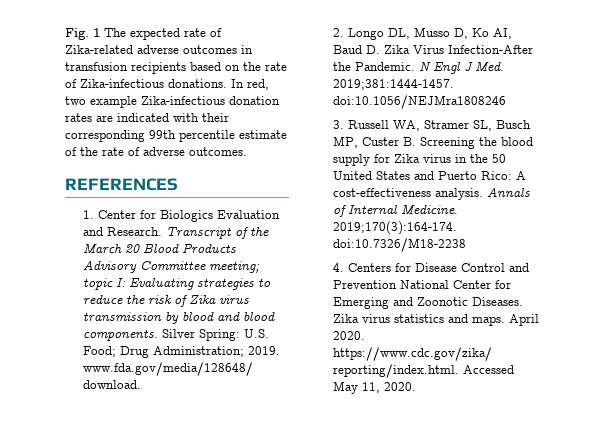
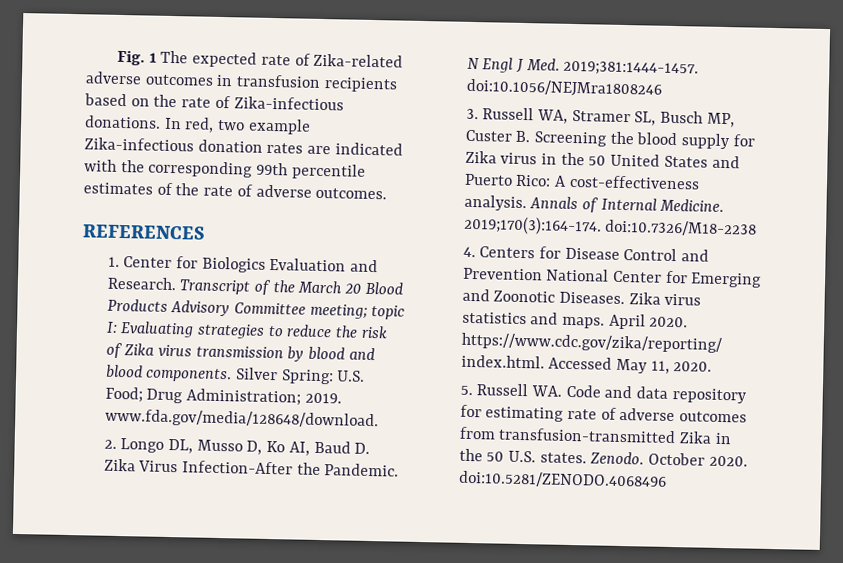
[202,113,229,122] their -> [120,159,145,173] the
[239,130,287,139] estimate -> [83,182,153,195] estimates
(416, 386) none -> [459,383,747,404] [459,404,748,423] [458,426,732,445] [458,448,748,467] [457,470,667,489] // 5. Russell WA. Code and data repository for estimating rate of adverse outcomes from transfusion-transmitted Zika in the 50 U.S. states. Zenodo. October 2020. doi:10.5281/ZENODO.4068496

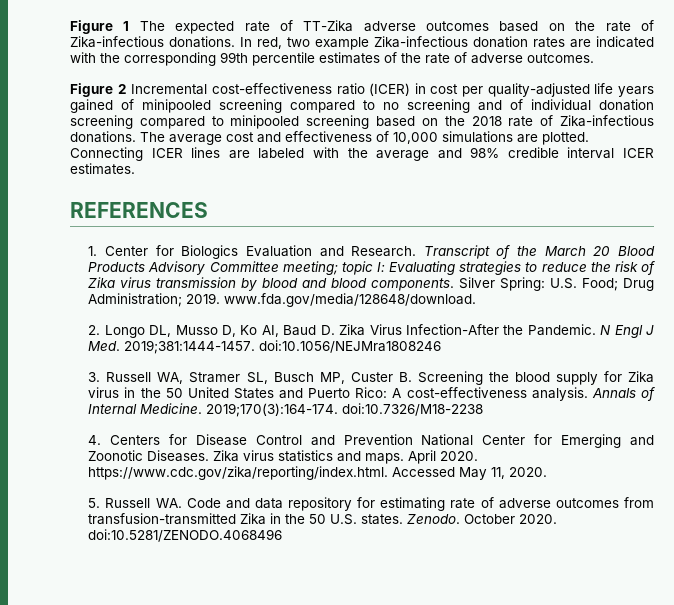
[116,49,145,66] Fig. -> [70,20,113,34] Figure
[313,53,404,68] [85,71,398,93] Zika-related adverse outcomes in transfusion recipients -> [303,20,490,32] TT-Zika adverse outcomes
(388, 193) none -> [70,83,654,97] [70,99,654,113] [70,115,654,129] [70,131,589,145] [70,147,654,161] [70,163,135,175] // Figure 2 Incremental cost-effectiveness ratio (ICER) in cost per quality-adjusted life years gained of minipooled screening compared to no screening and of individual donation screening compared to minipooled screening based on the 2018 rate of Zika-infectious donations. The average cost and effectiveness of 10,000 simulations are plotted. Connecting ICER lines are labeled with the average and 98% credible interval ICER estimates.

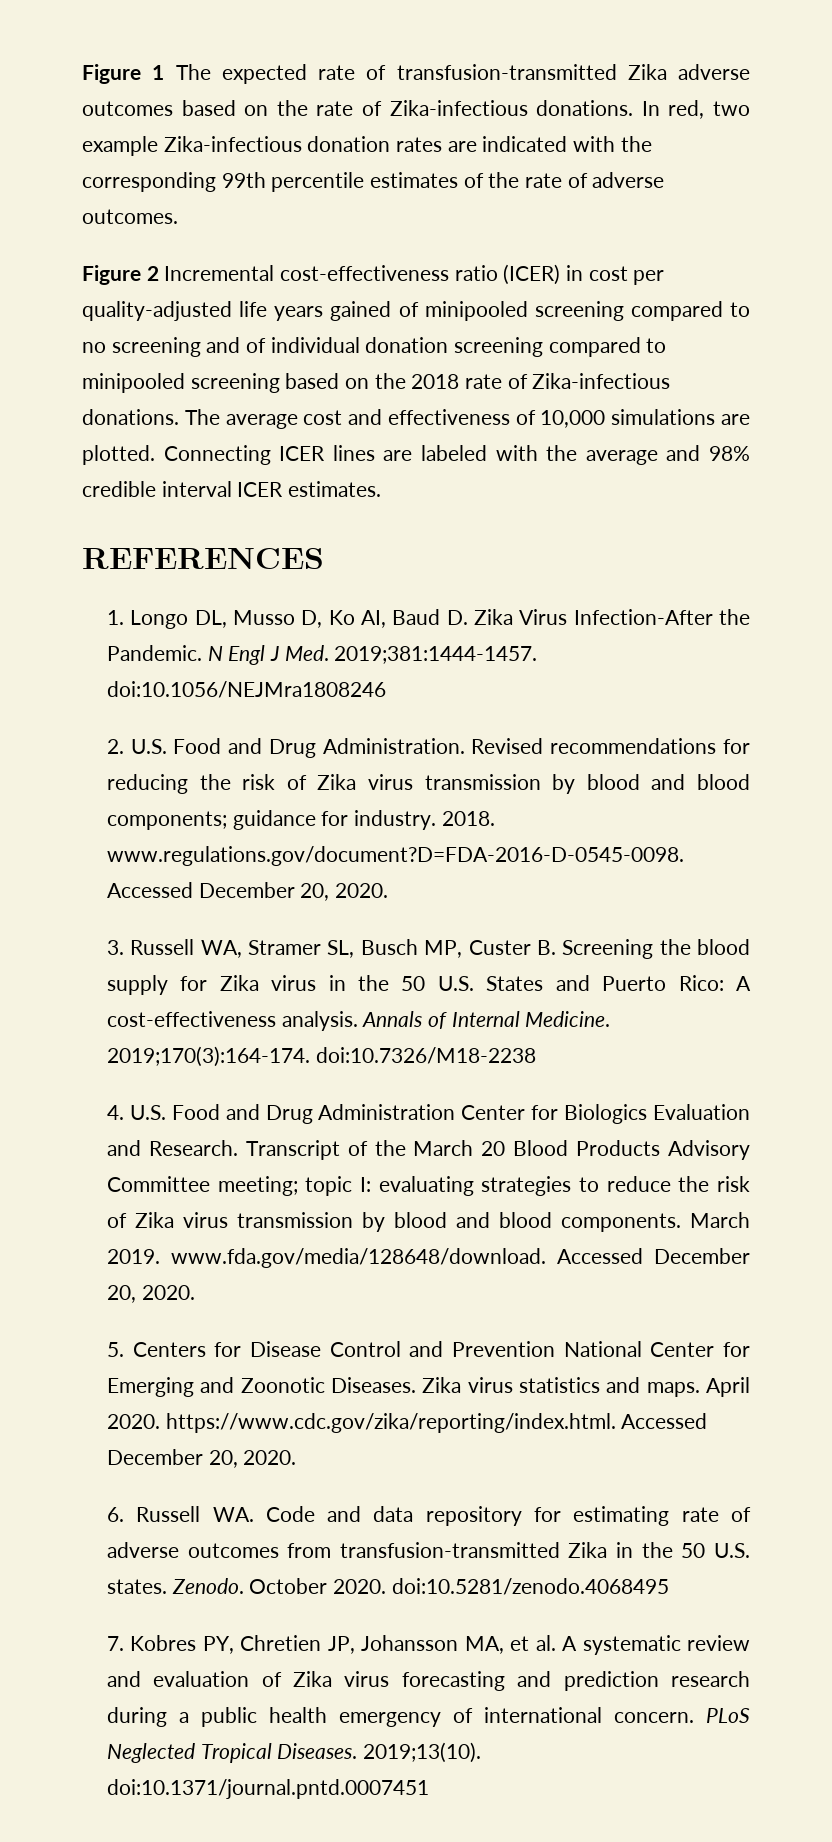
[303,20,354,32] TT-Zika -> [396,64,667,80] transfusion-transmitted Zika
[104,245,656,259] [88,261,656,275] [88,277,654,291] [88,293,477,307] [88,325,101,335] Center for Biologics Evaluation and Research. Transcript of the March 20 Blood Products Advisory Committee meeting; topic I: Evaluating strategies to reduce the risk of Zika virus transmission by blood and blood components. Silver Spring: U.S. Food; Drug Administration; 2019. www.fda.gov/media/128648/download. // 2. -> (124, 617) none
(442, 346) none -> [106,738,750,758] [106,774,751,794] [106,810,495,830] [106,846,684,866] [106,882,388,901] // 2. U.S. Food and Drug Administration. Revised recommendations for reducing the risk of Zika virus transmission by blood and blood components; guidance for industry. 2018. www.regulations.gov/document?D=FDA-2016-D-0545-0098. Accessed December 20, 2020.
[187,387,229,398] United -> [437,976,474,991] U.S.
(102, 440) none -> [129,1104,751,1124] [106,1140,751,1160] [106,1176,750,1196] [106,1212,750,1232] [106,1248,750,1268] [106,1285,195,1303] [106,1342,124,1357] U.S. Food and Drug Administration Center for Biologics Evaluation and Research. Transcript of the March 20 Blood Products Advisory Committee meeting; topic I: evaluating strategies to reduce the risk of Zika virus transmission by blood and blood components. March 2019. www.fda.gov/media/128648/download. Accessed December 20, 2020. // 5.
[459,467,548,480] [88,498,101,508] May 11, 2020. // 5. -> [106,1449,297,1468] [106,1507,124,1522] December 20, 2020. // 6.
[88,529,283,542] doi:10.5281/ZENODO.4068496 -> [391,1578,669,1595] [106,1635,750,1655] [106,1671,750,1691] [106,1707,750,1727] [106,1742,481,1763] [106,1779,429,1799] doi:10.5281/zenodo.4068495 // 7. Kobres PY, Chretien JP, Johansson MA, et al. A systematic review and evaluation of Zika virus forecasting and prediction research during a public health emergency of international concern. PLoS Neglected Tropical Diseases. 2019;13(10). doi:10.1371/journal.pntd.0007451

